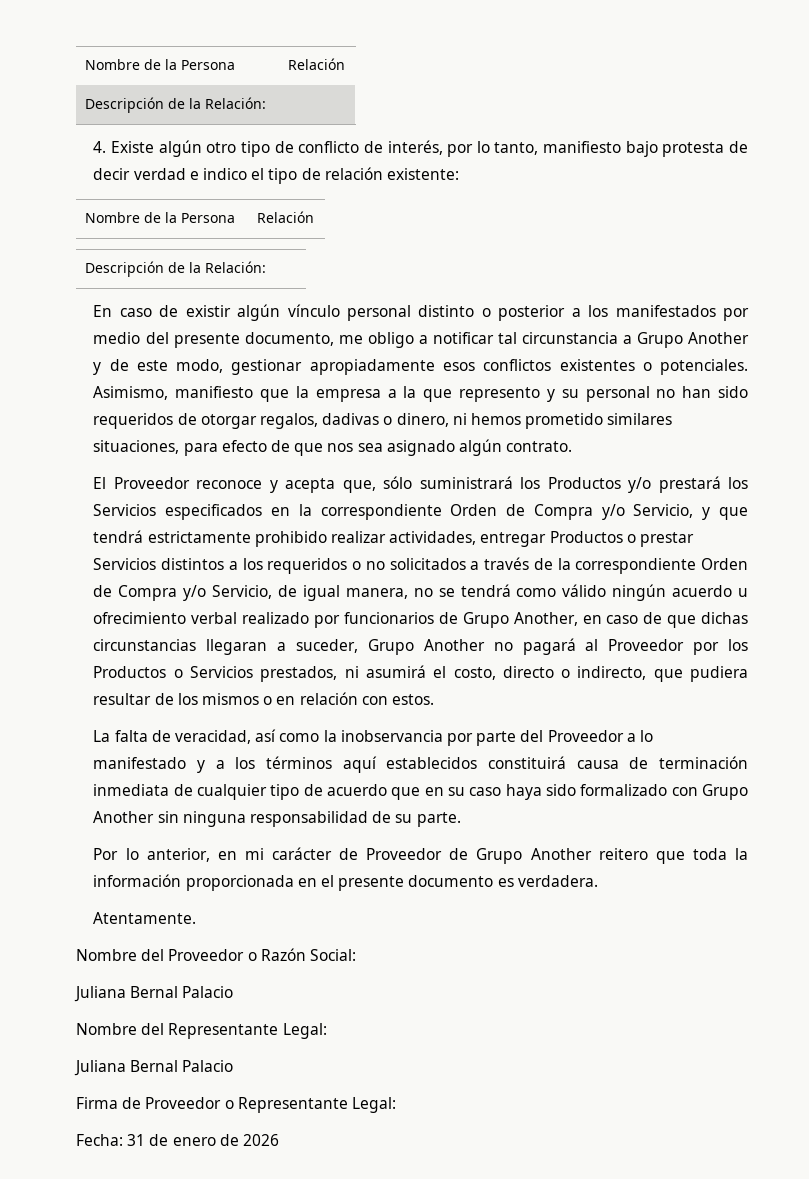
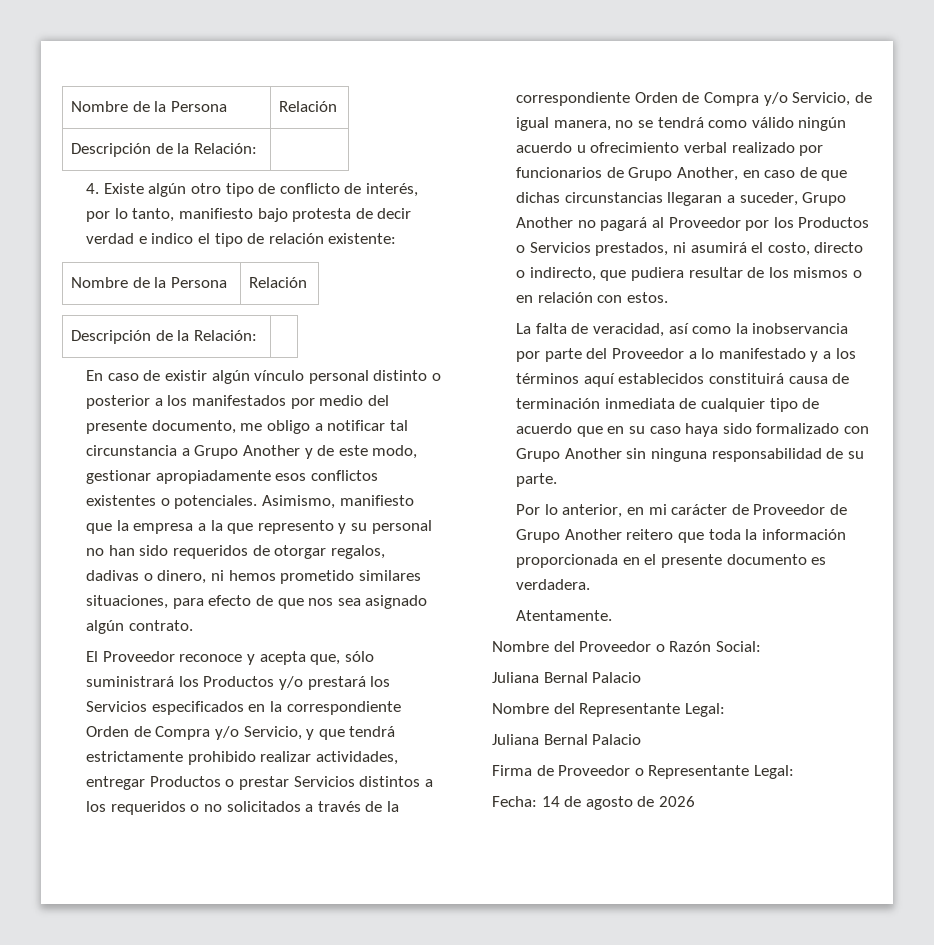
[127,1134,216,1146] 31 de enero -> [541,796,633,810] 14 de agosto

